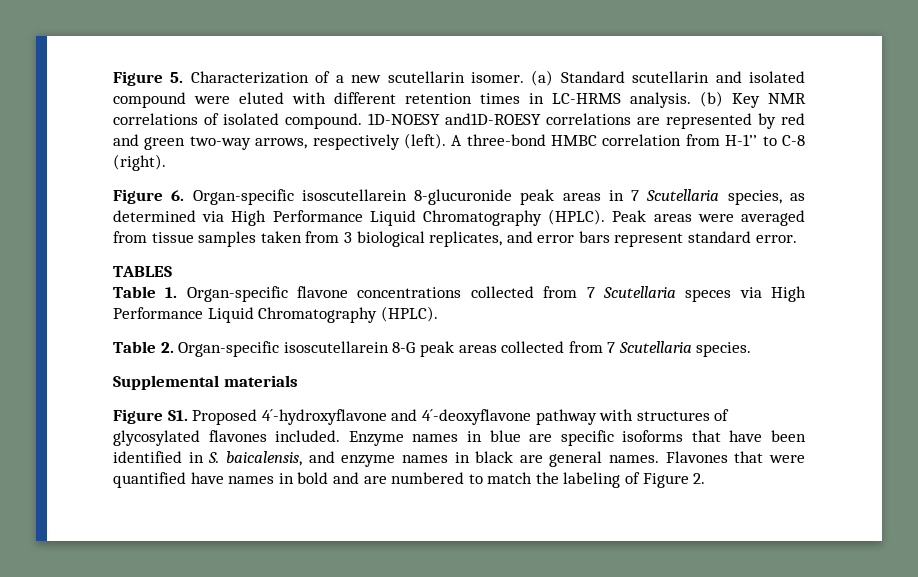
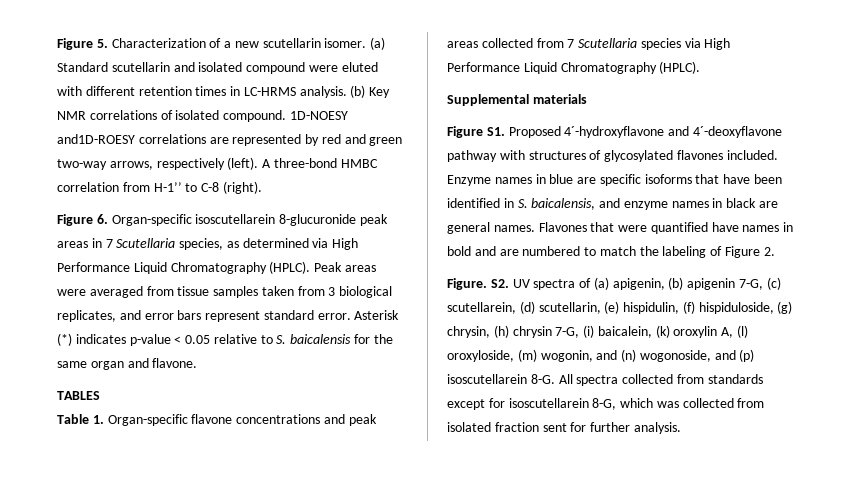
(797, 239) none -> [354,310,400,320] [57,333,393,346] [57,358,198,370] Asterisk (*) indicates p-value < 0.05 relative to S. baicalensis for the same organ and flavone.
[470,286,807,302] [113,306,438,323] [113,341,752,357] collected from 7 Scutellaria speces via High Performance Liquid Chromatography (HPLC). // Table 2. Organ-specific isoscutellarein 8-G peak areas collected from 7 Scutellaria species. -> [323,414,377,426] [447,38,731,50] [447,61,701,74] and peak areas collected from 7 Scutellaria species via High Performance Liquid Chromatography (HPLC).
(706, 478) none -> [447,277,781,290] [447,301,793,314] [447,325,749,338] [447,349,755,362] [447,374,763,386] [447,398,765,410] [447,422,681,434] // Figure. S2. UV spectra of (a) apigenin, (b) apigenin 7-G, (c) scutellarein, (d) scutellarin, (e) hispidulin, (f) hispiduloside, (g) chrysin, (h) chrysin 7-G, (i) baicalein, (k) oroxylin A, (l) oroxyloside, (m) wogonin, and (n) wogonoside, and (p) isoscutellarein 8-G. All spectra collected from standards except for isoscutellarein 8-G, which was collected from isolated fraction sent for further analysis.

